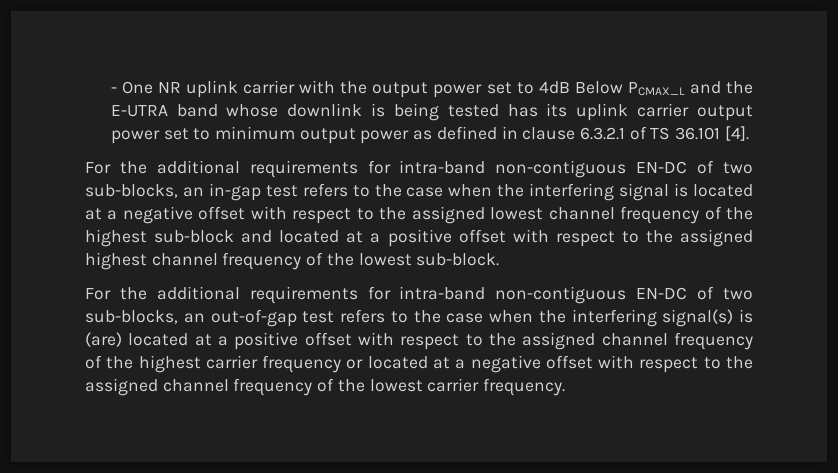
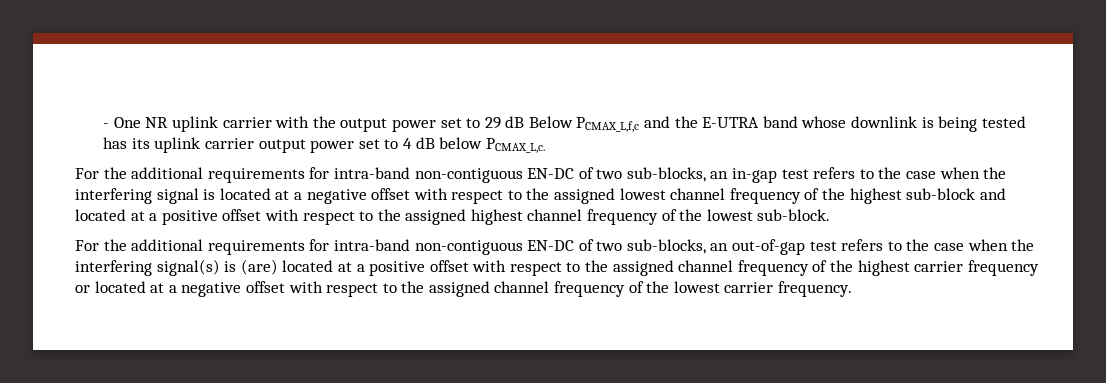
[538,81,685,96] 4dB Below PCMAX_L -> [484,116,640,132] 29 dB Below PCMAX_L,f,c
[214,126,749,144] minimum output power as defined in clause 6.3.2.1 of TS 36.101 [4]. -> [402,137,545,153] 4 dB below PCMAX_L,c.

